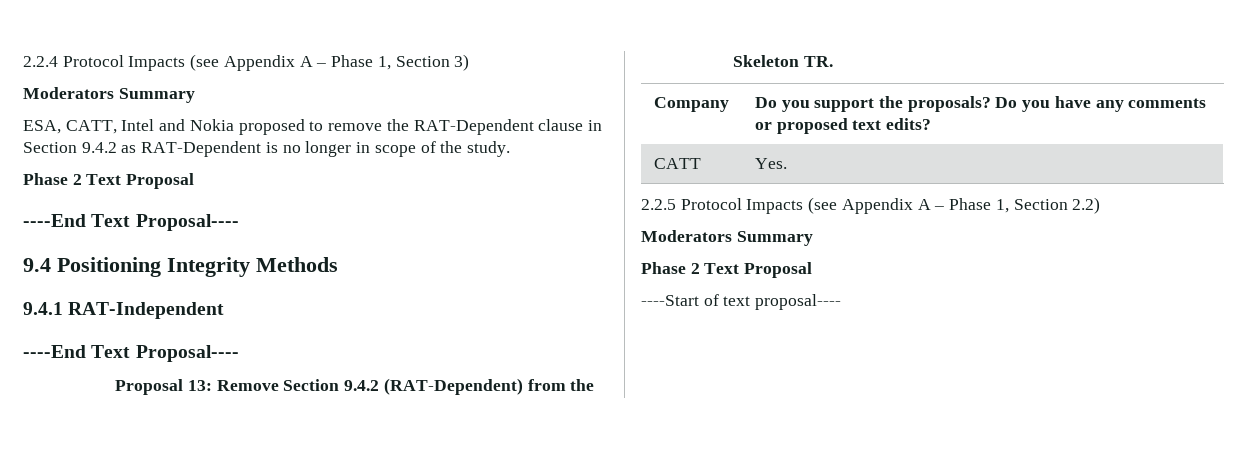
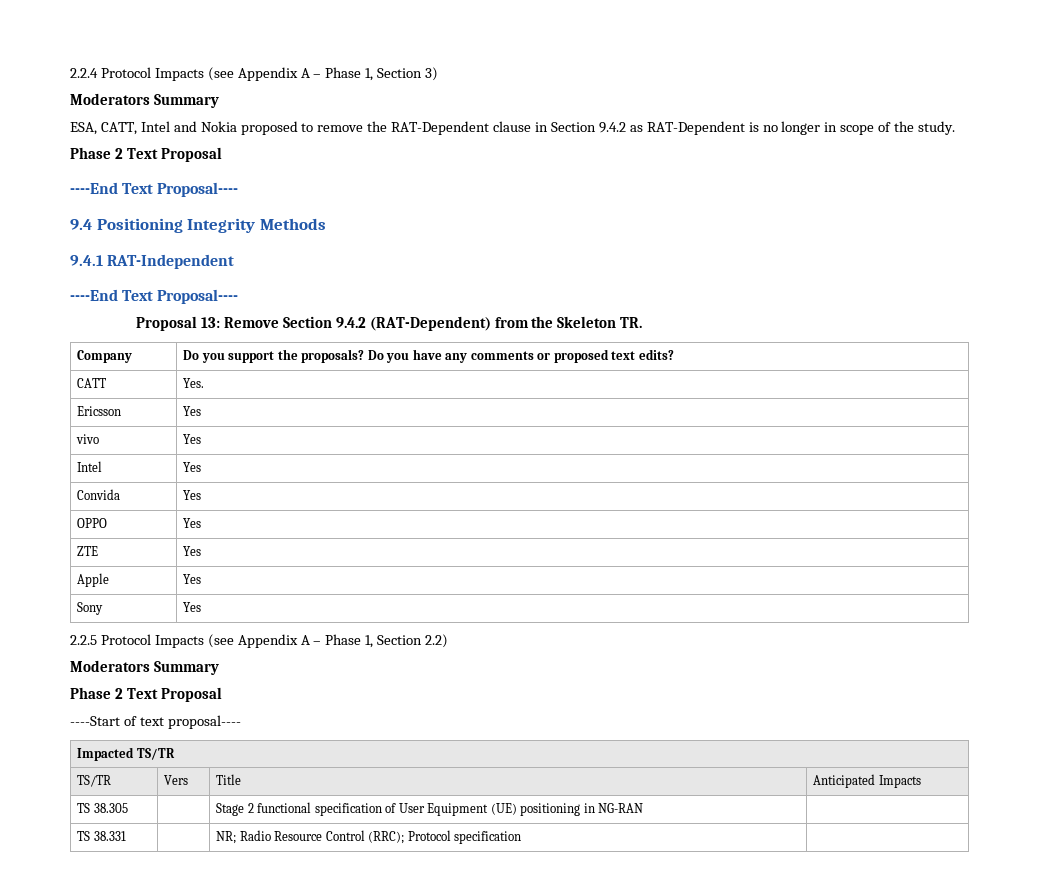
(787, 163) none -> [76,406,121,416] [182,406,201,416] [75,434,99,444] [182,434,201,444] [76,461,102,472] [182,462,201,472] [76,489,120,500] [182,490,201,500] [76,518,107,528] [182,518,201,528] [76,546,98,556] [182,546,201,556] [76,573,109,587] [182,574,201,584] [76,602,103,615] [182,602,201,612] // Ericsson | Yes // vivo | Yes // Intel | Yes // Convida | Yes // OPPO | Yes // ZTE | Yes // Apple | Yes // Sony | Yes
(842, 302) none -> [76,747,175,761] [76,775,111,787] [163,775,188,785] [215,774,241,785] [812,774,921,788] [76,803,128,813] [215,802,644,816] [76,831,126,841] [215,830,522,844] // Impacted TS/TR // TS/TR | Vers | Title | Anticipated Impacts // TS 38.305 | | Stage 2 functional specification of User Equipment (UE) positioning in NG-RAN | // TS 38.331 | | NR; Radio Resource Control (RRC); Protocol specification |

